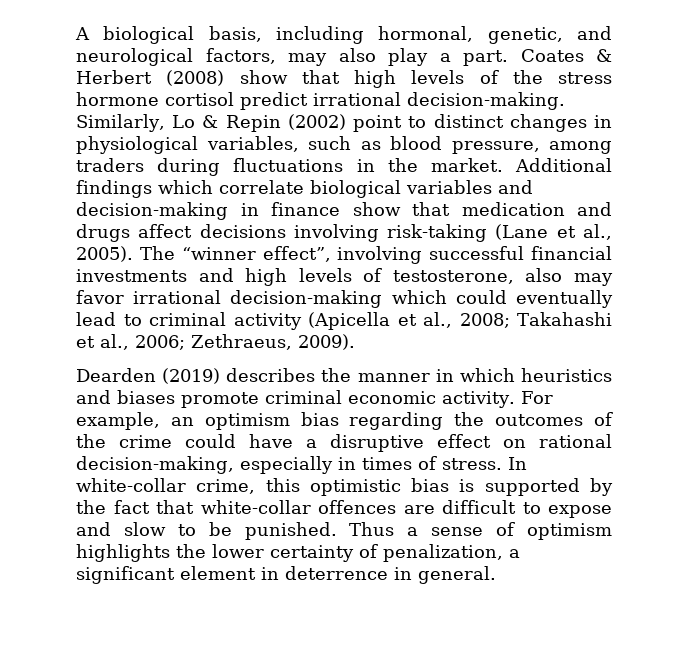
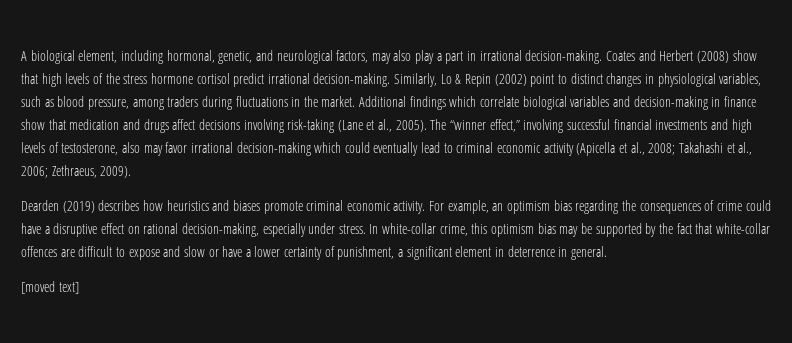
[208,26,262,42] basis, -> [78,50,118,63] element,
[463,49,612,66] part. Coates & -> [445,50,656,64] part in irrational decision-making. Coates and
[262,246,331,262] effect”, -> [489,119,520,132] effect,”
(227, 319) none -> [497,143,542,153] economic
[321,368,515,382] the manner in which -> [142,200,163,211] how
[495,412,613,426] [76,434,106,448] outcomes of the -> [639,200,715,214] consequences of
[338,456,437,470] in times of -> [308,223,336,234] under
[309,478,475,496] optimistic bias is -> [491,223,592,237] optimism bias may be
[177,522,613,540] [76,544,206,562] to be punished. Thus a sense of optimism highlights the -> [208,246,251,257] or have a
[383,544,503,562] penalization, -> [337,246,395,260] punishment,
(496, 575) none -> [21,281,79,294] // [moved text]

